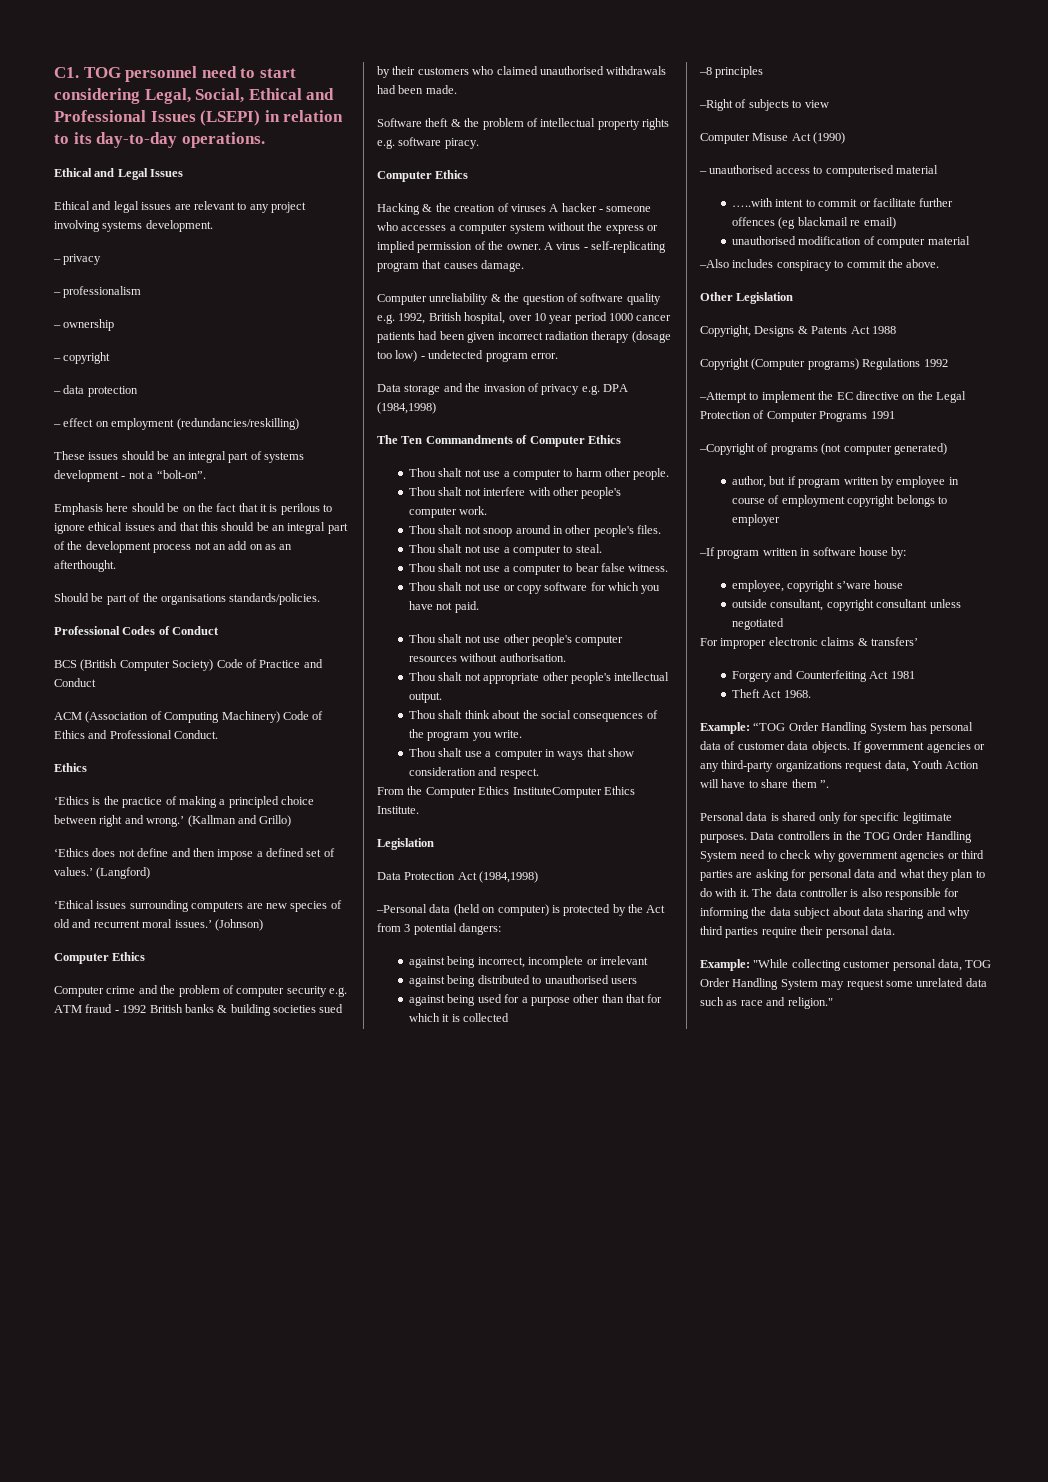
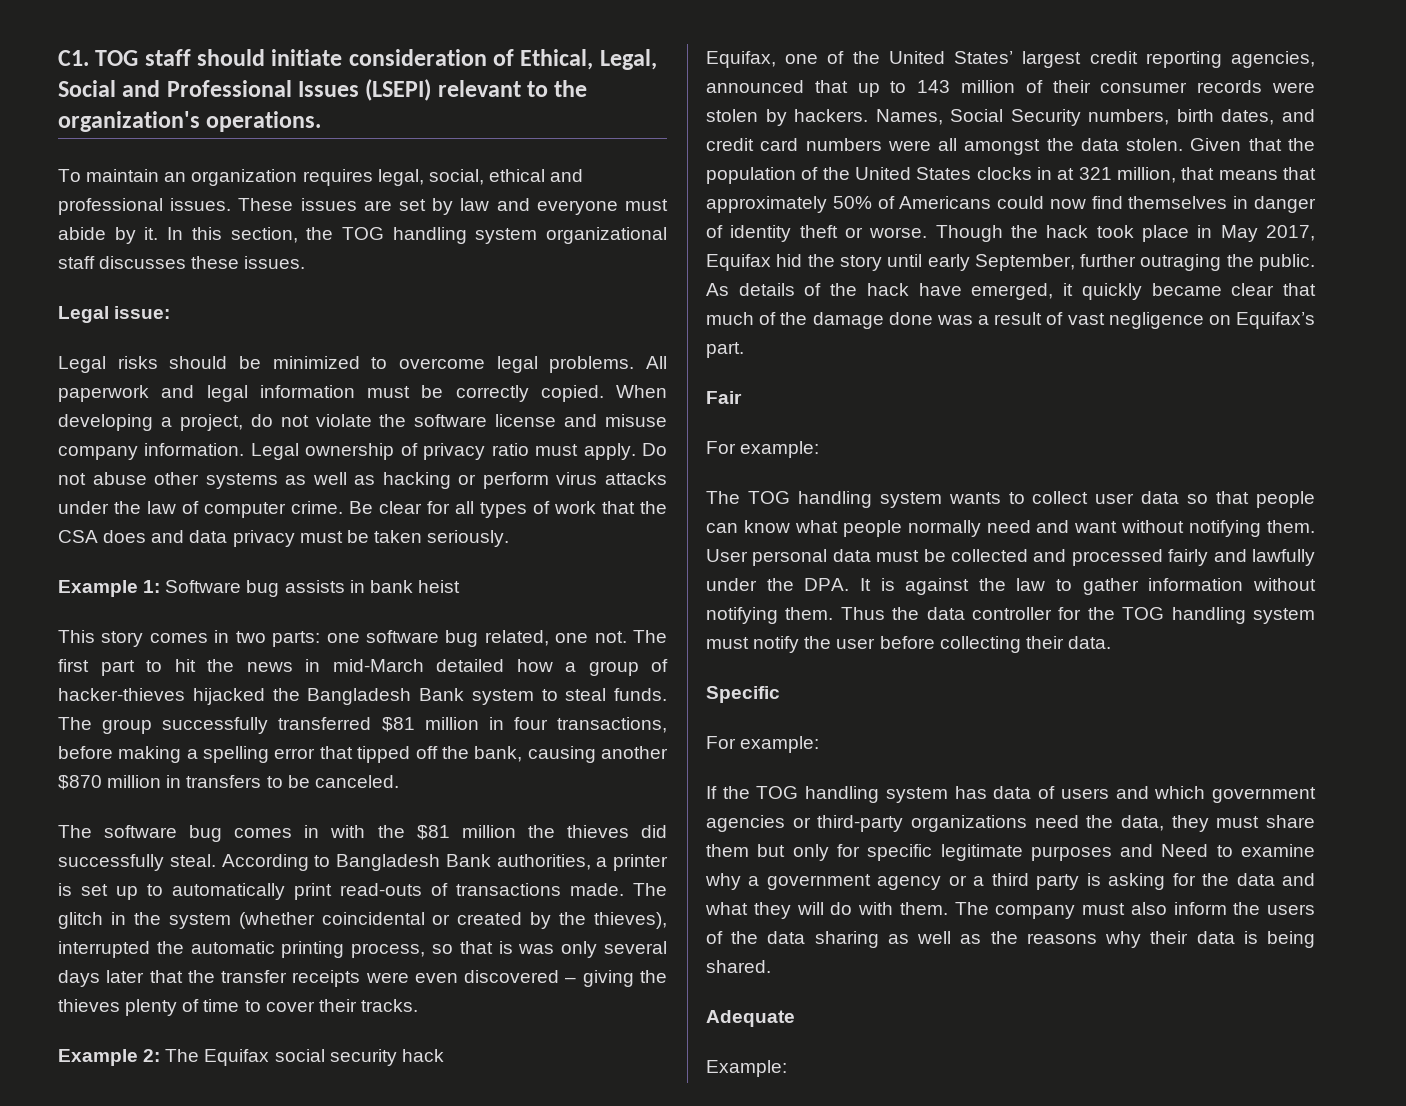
[125,66,296,82] [54,88,335,104] [54,110,344,126] [54,132,265,148] [54,168,184,180] [54,201,306,213] [54,220,213,232] [53,254,102,265] [53,286,142,298] [53,319,115,331] [53,352,111,364] [53,385,138,397] [53,418,299,430] [54,451,304,463] [54,470,206,482] [54,503,333,515] [54,522,348,534] [54,541,293,553] [54,560,116,572] [54,593,321,605] [54,626,220,635] [54,659,323,671] [54,678,96,687] [54,711,324,723] [54,730,219,739] [54,763,87,772] [54,796,314,808] [54,815,292,827] [54,848,335,860] [54,867,151,879] [54,900,342,912] [54,919,263,931] [54,952,146,964] [54,985,347,997] [54,1004,344,1016] [377,66,667,78] [377,85,457,94] [377,118,669,130] [377,137,479,149] [377,170,469,182] [377,203,652,215] [377,222,658,234] [377,241,666,253] [377,260,525,272] [377,293,661,305] [377,312,672,324] [377,331,671,343] [377,350,558,362] [377,383,628,395] [377,402,436,414] [377,435,621,447] [409,468,670,480] [409,487,622,499] [409,506,488,518] [409,525,662,537] [409,544,602,556] [409,563,669,575] [409,582,661,594] [409,601,479,613] [409,634,624,646] [409,653,566,662] [409,672,670,684] [409,692,443,703] [409,710,658,722] [409,729,523,741] [409,748,635,760] [409,767,539,779] [377,786,635,798] [377,806,419,814] [377,838,434,850] [377,871,539,883] [376,904,666,916] [377,923,502,935] [409,956,648,968] [409,975,637,987] [409,994,663,1006] [409,1013,510,1022] [699,66,764,78] [699,99,829,111] [700,132,846,144] [699,165,938,177] [732,198,954,207] [732,217,896,229] [732,236,970,248] [699,259,940,271] [700,292,794,304] [700,325,896,337] [700,358,948,370] [699,391,966,403] [700,410,895,422] [699,443,947,455] [732,476,959,488] [732,495,947,507] [732,514,781,526] [699,547,907,559] [732,580,904,592] [732,599,961,611] [732,618,785,630] [700,637,918,649] [732,670,915,682] [732,689,811,698] [700,722,974,734] [700,741,985,753] [700,763,719,772] personnel need to start considering Legal, Social, Ethical and Professional Issues (LSEPI) in relation to its day-to-day operations. // Ethical and Legal Issues // Ethical and legal issues are relevant to any project involving systems development. // – privacy // – professionalism // – ownership // – copyright // – data protection // – effect on employment (redundancies/reskilling) // These issues should be an integral part of systems development - not a “bolt-on”. // Emphasis here should be on the fact that it is perilous to ignore ethical issues and that this should be an integral part of the development process not an add on as an afterthought. // Should be part of the organisations standards/policies. // Professional Codes of Conduct // BCS (British Computer Society) Code of Practice and Conduct // ACM (Association of Computing Machinery) Code of Ethics and Professional Conduct. // Ethics // ‘Ethics is the practice of making a principled choice between right and wrong.’ (Kallman and Grillo) // ‘Ethics does not define and then impose a defined set of values.’ (Langford) // ‘Ethical issues surrounding computers are new species of old and recurrent moral issues.’ (Johnson) // Computer Ethics // Computer crime and the problem of computer security e.g. ATM fraud - 1992 British banks & building societies sued by their customers who claimed unauthorised withdrawals had been made. // Software theft & the problem of intellectual property rights e.g. software piracy. // Computer Ethics // Hacking & the creation of viruses A hacker - someone who accesses a computer system without the express or implied permission of the owner. A virus - self-replicating program that causes damage. // Computer unreliability & the question of software quality e.g. 1992, British hospital, over 10 year period 1000 cancer patients had been given incorrect radiation therapy (dosage too low) - undetected program error. // Data storage and the invasion of privacy e.g. DPA (1984,1998) // The Ten Commandments of Computer Ethics // Thou shalt not use a computer to harm other people. // Thou shalt not interfere with other people's computer work. // Thou shalt not snoop around in other people's files. // Thou shalt not use a computer to steal. // Thou shalt not use a computer to bear false witness. // Thou shalt not use or copy software for which you have not paid. // Thou shalt not use other people's computer resources without authorisation. // Thou shalt not appropriate other people's intellectual output. // Thou shalt think about the social consequences of the program you write. // Thou shalt use a computer in ways that show consideration and respect. // From the Computer Ethics InstituteComputer Ethics Institute. // Legislation // Data Protection Act (1984,1998) // –Personal data (held on computer) is protected by the Act from 3 potential dangers: // against being incorrect, incomplete or irrelevant // against being distributed to unauthorised users // against being used for a purpose other than that for which it is collected // –8 principles // –Right of subjects to view // Computer Misuse Act (1990) // – unauthorised access to computerised material // …..with intent to commit or facilitate further offences (eg blackmail re email) // unauthorised modification of computer material // –Also includes conspiracy to commit the above. // Other Legislation // Copyright, Designs & Patents Act 1988 // Copyright (Computer programs) Regulations 1992 // –Attempt to implement the EC directive on the Legal Protection of Computer Programs 1991 // –Copyright of programs (not computer generated) // author, but if program written by employee in course of employment copyright belongs to employer // –If program written in software house by: // employee, copyright s’ware house // outside consultant, copyright consultant unless negotiated // For improper electronic claims & transfers’ // Forgery and Counterfeiting Act 1981 // Theft Act 1968. // Example: “TOG Order Handling System has personal data of customer data objects. If government agencies or any -> [144,49,657,70] [58,79,588,101] [58,111,322,132] [58,169,584,186] [58,198,668,215] [58,227,667,244] [58,256,306,269] [58,306,171,323] [58,356,668,373] [58,385,667,402] [58,414,667,431] [58,443,668,460] [58,472,667,489] [58,501,667,518] [58,530,510,547] [58,580,460,597] [58,630,667,647] [58,659,668,676] [58,688,667,705] [58,717,667,734] [58,746,669,763] [58,775,399,790] [58,825,667,842] [58,854,668,871] [58,883,667,900] [58,912,667,929] [58,941,667,958] [58,970,667,987] [58,999,418,1016] [58,1049,444,1066] [706,51,1315,68] [706,80,1315,97] [706,109,1315,126] [706,138,1315,155] [706,167,1316,184] [706,196,1316,213] [706,225,1315,242] [706,254,1315,271] [706,283,1317,300] [706,312,1315,329] [706,342,744,358] [706,391,742,404] [706,441,820,458] [706,491,1315,508] [706,520,1315,537] [706,549,1315,566] [706,578,1316,595] [706,607,1315,624] [706,636,1111,653] [706,686,780,703] [706,736,820,753] [706,786,1316,803] [706,815,811,832] staff should initiate consideration of Ethical, Legal, Social and Professional Issues (LSEPI) relevant to the organization's operations. // To maintain an organization requires legal, social, ethical and professional issues. These issues are set by law and everyone must abide by it. In this section, the TOG handling system organizational staff discusses these issues. // Legal issue: // Legal risks should be minimized to overcome legal problems. All paperwork and legal information must be correctly copied. When developing a project, do not violate the software license and misuse company information. Legal ownership of privacy ratio must apply. Do not abuse other systems as well as hacking or perform virus attacks under the law of computer crime. Be clear for all types of work that the CSA does and data privacy must be taken seriously. // Example 1: Software bug assists in bank heist // This story comes in two parts: one software bug related, one not. The first part to hit the news in mid-March detailed how a group of hacker-thieves hijacked the Bangladesh Bank system to steal funds. The group successfully transferred $81 million in four transactions, before making a spelling error that tipped off the bank, causing another $870 million in transfers to be canceled. // The software bug comes in with the $81 million the thieves did successfully steal. According to Bangladesh Bank authorities, a printer is set up to automatically print read-outs of transactions made. The glitch in the system (whether coincidental or created by the thieves), interrupted the automatic printing process, so that is was only several days later that the transfer receipts were even discovered – giving the thieves plenty of time to cover their tracks. // Example 2: The Equifax social security hack // Equifax, one of the United States’ largest credit reporting agencies, announced that up to 143 million of their consumer records were stolen by hackers. Names, Social Security numbers, birth dates, and credit card numbers were all amongst the data stolen. Given that the population of the United States clocks in at 321 million, that means that approximately 50% of Americans could now find themselves in danger of identity theft or worse. Though the hack took place in May 2017, Equifax hid the story until early September, further outraging the public. As details of the hack have emerged, it quickly became clear that much of the damage done was a result of vast negligence on Equifax’s part. // Fair // For example: // The TOG handling system wants to collect user data so that people can know what people normally need and want without notifying them. User personal data must be collected and processed fairly and lawfully under the DPA. It is against the law to gather information without notifying them. Thus the data controller for the TOG handling system must notify the user before collecting their data. // Specific // For example: // If the TOG handling system has data of users and which government agencies or
[845,760,980,772] [700,779,829,788] [700,812,952,824] [700,831,972,843] [700,850,984,862] [700,870,753,881] request data, Youth Action will have to share them ”. // Personal data is shared only for specific legitimate purposes. Data controllers in the TOG Order Handling System need to check why government agencies or third parties are -> [1034,815,1315,832] [706,844,1315,861] [705,873,1101,890] need the data, they must share them but only for specific legitimate purposes and Need to examine why a government agency or a third party is
[808,869,852,881] personal -> [1202,873,1230,886] the
[951,869,985,881] [700,888,960,900] [700,907,970,919] [700,926,895,938] [700,959,992,971] [700,978,987,990] [700,997,833,1009] plan to do with it. The data controller is also responsible for informing the data subject about data sharing and why third parties require their personal data. // Example: "While collecting customer personal data, TOG Order Handling System may request some unrelated data such as race and religion." -> [796,902,1315,919] [706,931,1315,948] [706,960,771,973] [706,1010,795,1027] [706,1060,787,1077] will do with them. The company must also inform the users of the data sharing as well as the reasons why their data is being shared. // Adequate // Example:

